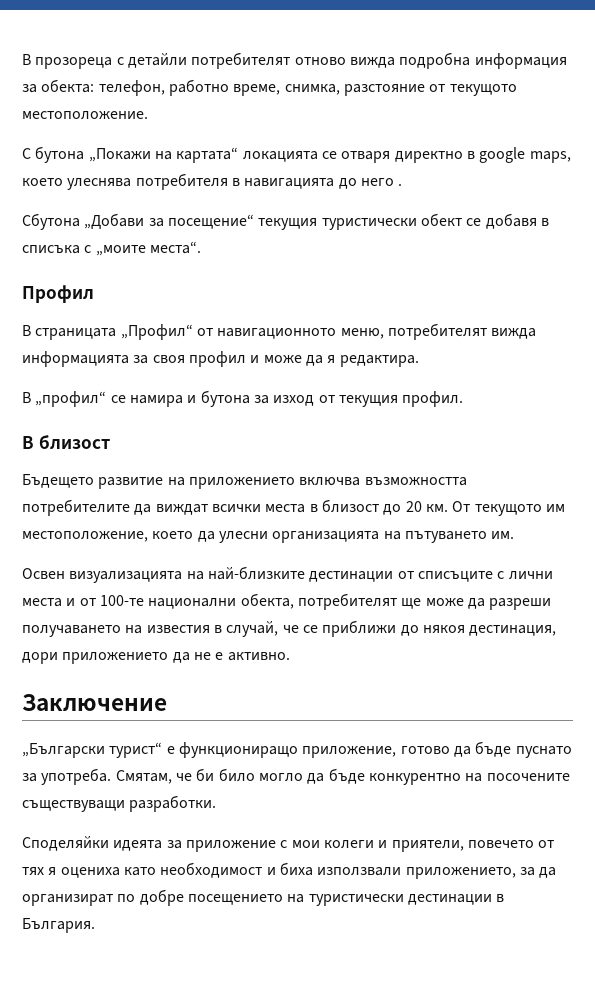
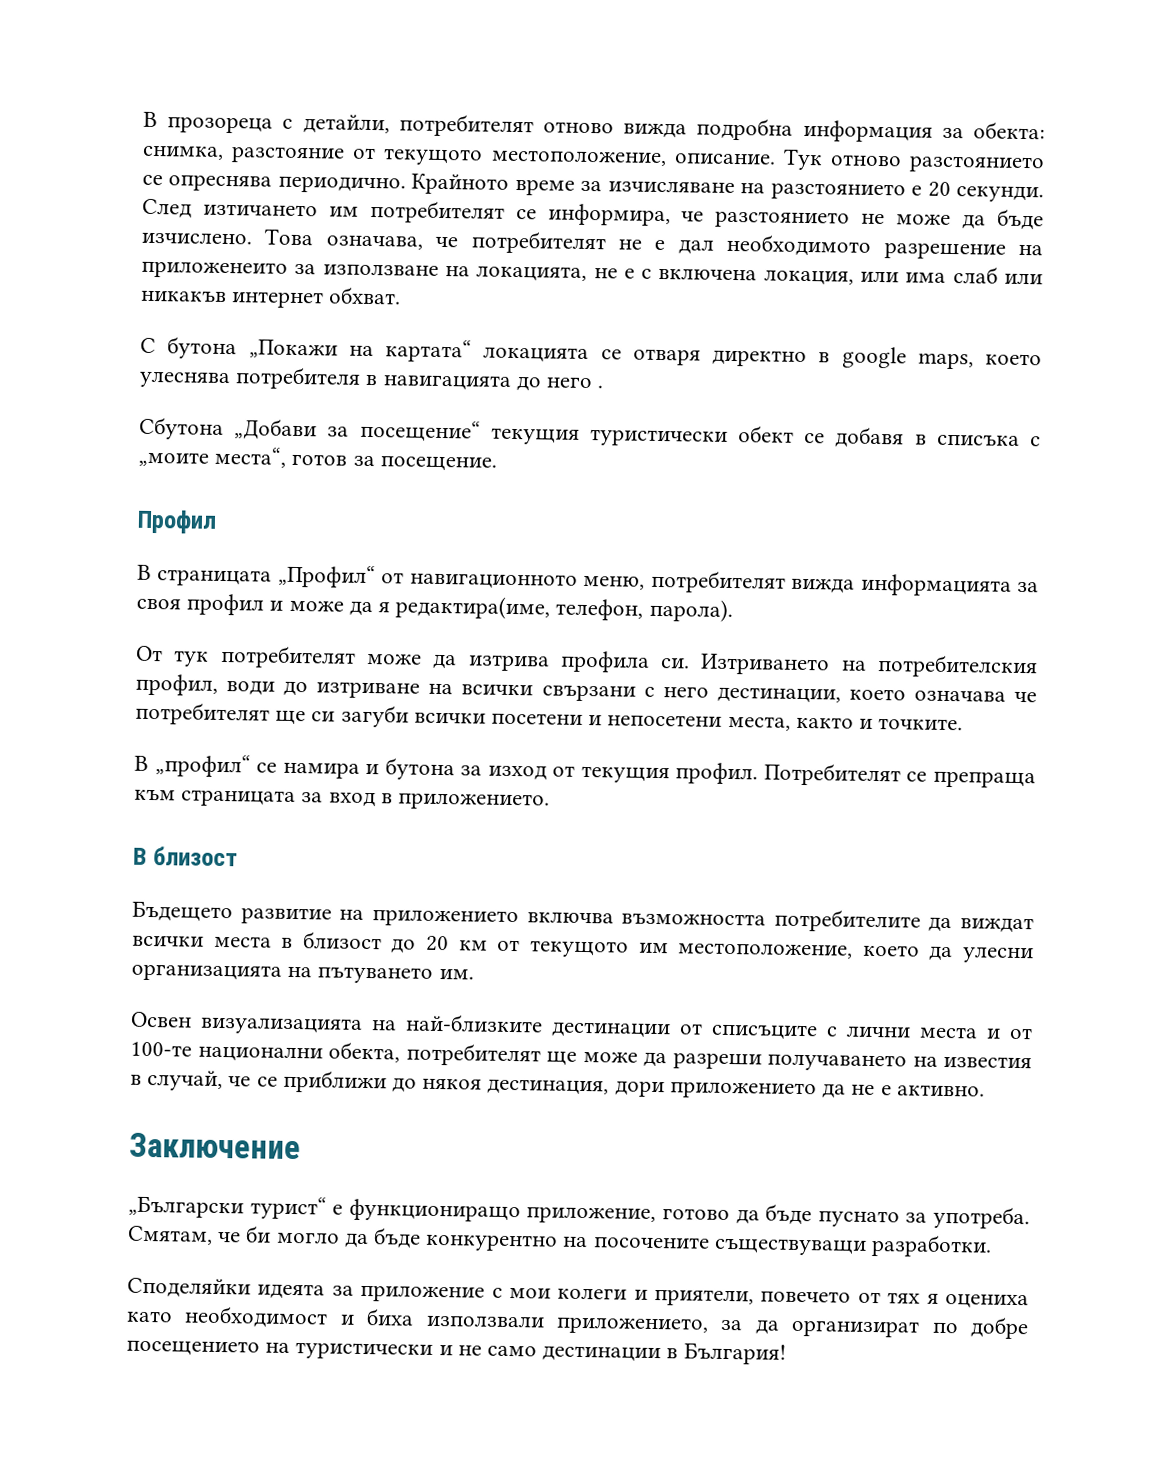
[127,53,187,68] детайли -> [302,114,390,135] детайли,
[98,79,281,96] телефон, работно време, -> (1045, 130) none
[22,111,148,120] местоположение. -> [490,148,1045,174] [142,173,1044,203] [142,198,1044,231] [141,228,1043,260] [141,260,1043,286] [140,286,402,309] местоположение, описание. Тук отново разстоянието се опреснява периодично. Крайното време за изчисляване на разстоянието е 20 секунди. След изтичането им потребителят се информира, че разстоянието не може да бъде изчислено. Това означава, че потребителят не е дал необходимото разрешение на приложенеито за използване на локацията, не е с включена локация, или има слаб или никакъв интернет обхват.
[149,241,201,254] места“. -> [214,446,497,472] места“, готов за посещение.
[339,355,419,367] редактира. -> [395,595,733,623] [136,644,1038,679] [135,673,1037,704] [135,701,964,731] редактира(име, телефон, парола). // От тук потребителят може да изтрива профила си. Изтриването на потребителския профил, води до изтриване на всички свързани с него дестинации, което означава че потребителят ще си загуби всички посетени и непосетени места, както и точките.
(464, 399) none -> [763,762,1036,789] [134,788,551,811] Потребителят се препраща към страницата за вход в приложението.
[425,501,471,512] км. От -> [458,939,521,952] км от
[218,768,255,782] било -> (272, 1234) none
(404, 900) none -> [438,1345,538,1357] и не само
[22,918,95,933] България. -> [683,1342,787,1365] България!

